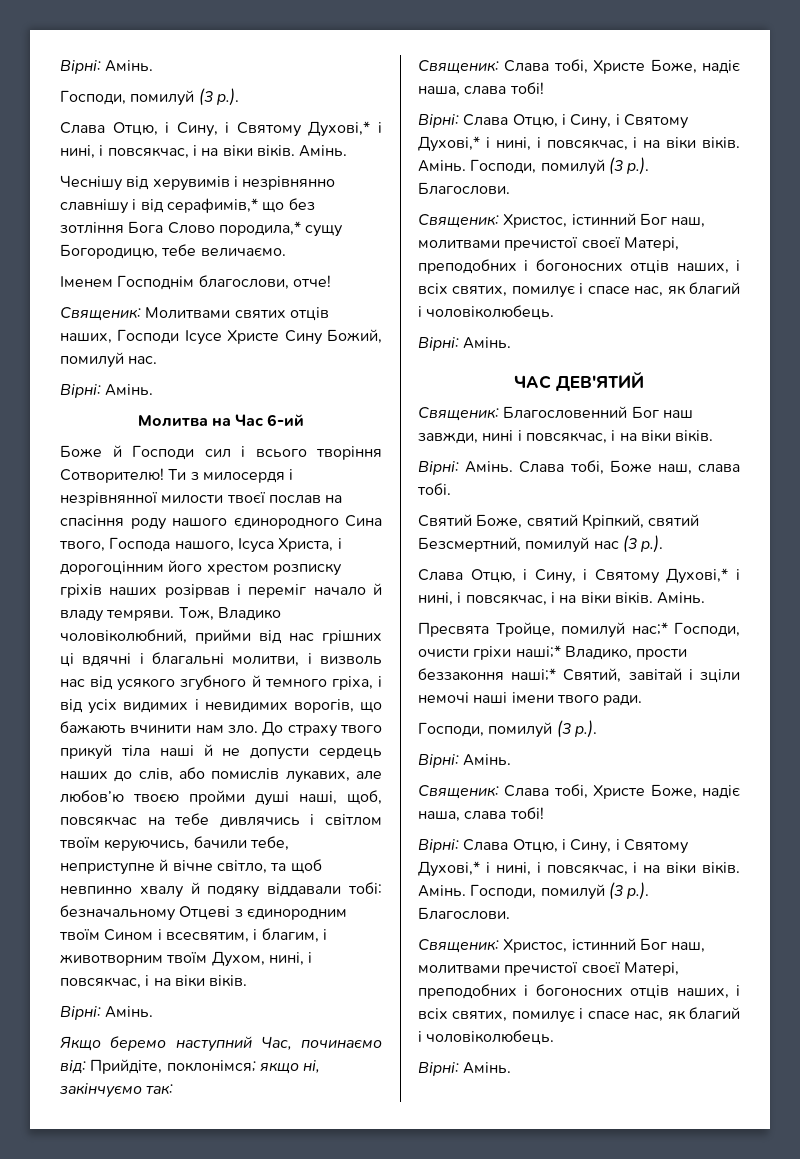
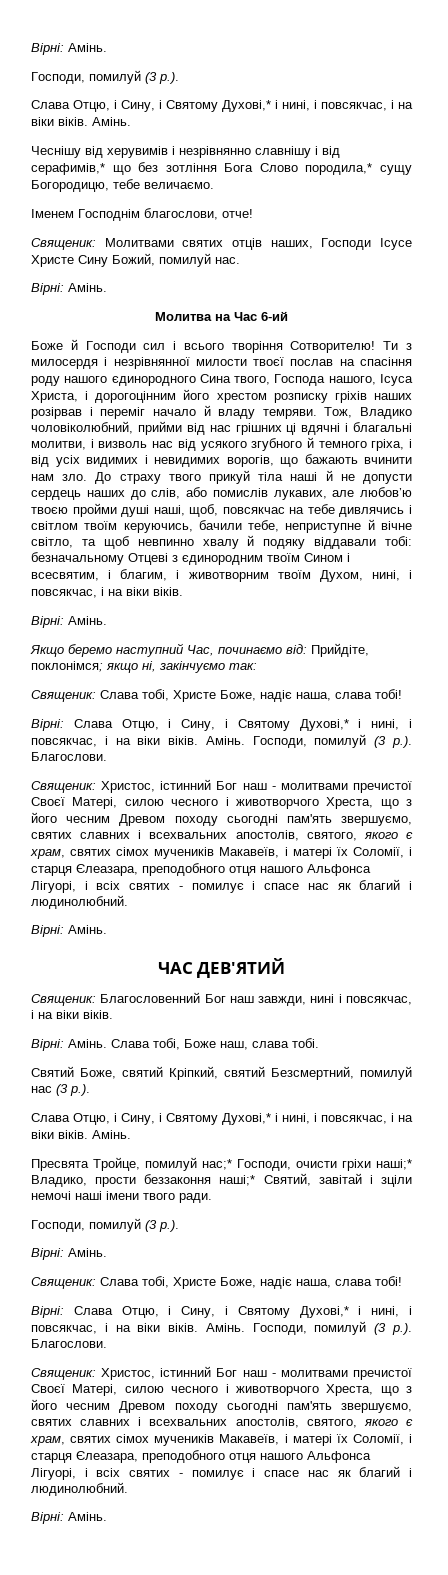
[671,217,706,228] [418,237,679,251] [418,259,740,274] [418,282,740,298] [418,305,555,320] наш, молитвами пречистої своєї Матері, преподобних і богоносних отців наших, і всіх святих, помилує і спасе нас, як благий і чоловіколюбець. -> [242,781,412,793] [31,797,412,809] [31,812,412,826] [31,830,414,841] [30,847,412,859] [31,863,371,876] [31,879,413,893] [31,895,128,909] наш - молитвами пречистої Своєї Матері, силою чесного і животворчого Xреста, що з його чесним Древом походу сьогодні пам'ять звершуємо, святих славних і всехвальних апостолів, святого, якого є храм, святих сімох мучеників Макавеїв, і матері їх Соломії, і старця Єлеазара, преподобного отця нашого Альфонса Лігуорі, і всіх святих - помилує і спасе нас як благий і людинолюбний.
[671,942,706,953] [418,962,679,976] [418,984,740,999] [418,1007,740,1023] [418,1030,555,1045] наш, молитвами пречистої своєї Матері, преподобних і богоносних отців наших, і всіх святих, помилує і спасе нас, як благий і чоловіколюбець. -> [242,1368,412,1380] [31,1384,412,1396] [31,1399,412,1413] [31,1417,414,1428] [30,1434,412,1446] [31,1450,371,1463] [31,1466,413,1480] [31,1482,128,1496] наш - молитвами пречистої Своєї Матері, силою чесного і животворчого Xреста, що з його чесним Древом походу сьогодні пам'ять звершуємо, святих славних і всехвальних апостолів, святого, якого є храм, святих сімох мучеників Макавеїв, і матері їх Соломії, і старця Єлеазара, преподобного отця нашого Альфонса Лігуорі, і всіх святих - помилує і спасе нас як благий і людинолюбний.

